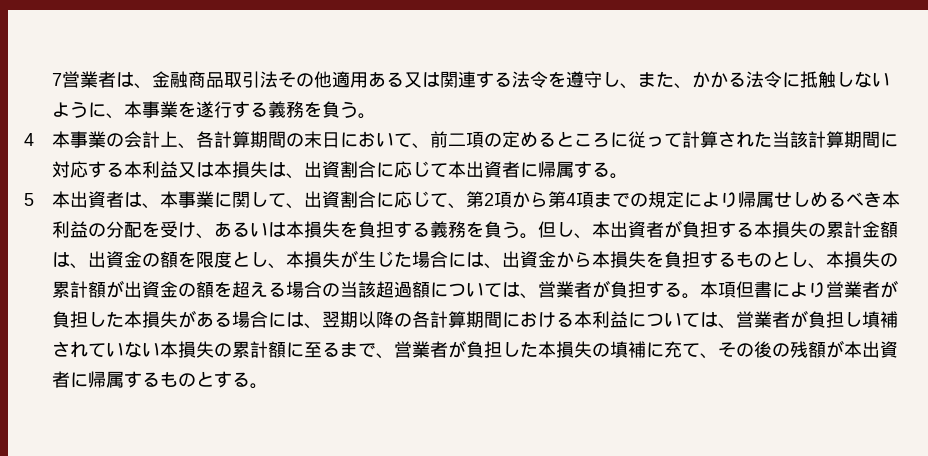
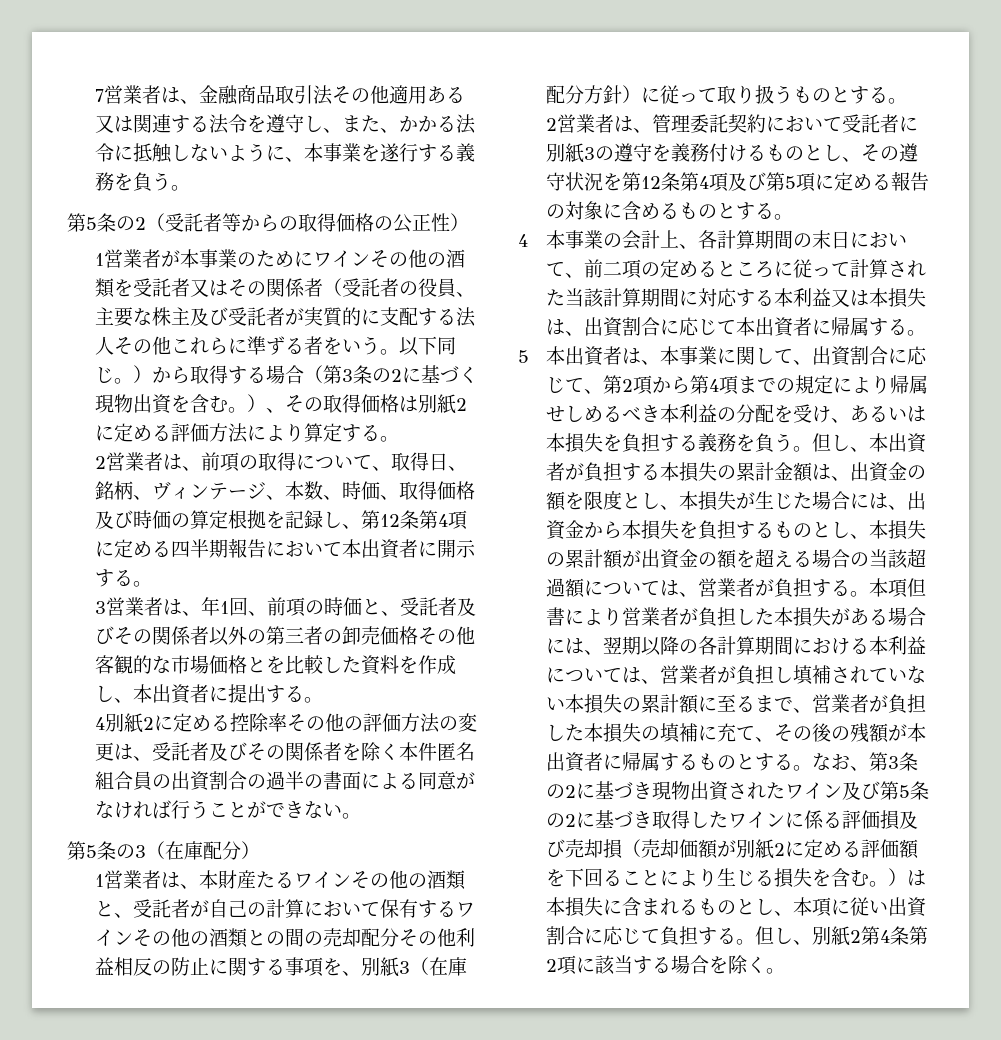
(377, 116) none -> [67,213,469,233] [94,249,465,268] [94,278,475,298] [94,307,476,327] [94,336,456,356] [94,365,478,384] [94,394,467,414] [94,423,399,443] [94,452,467,472] [94,481,475,500] [94,510,467,530] [94,538,476,559] [94,569,152,587] [94,597,476,617] [94,626,475,646] [94,655,456,675] [94,684,323,704] [94,713,477,733] [94,742,475,761] [94,771,475,791] [94,800,361,819] [67,841,260,860] [94,870,466,890] [94,899,475,918] [94,928,475,948] [94,957,467,977] [545,85,907,104] [545,114,918,134] [545,143,918,163] [545,171,929,192] [545,201,793,220] // 第5条の2（受託者等からの取得価格の公正性） // 1営業者が本事業のためにワインその他の酒類を受託者又はその関係者（受託者の役員、主要な株主及び受託者が実質的に支配する法人その他これらに準ずる者をいう。以下同じ。）から取得する場合（第3条の2に基づく現物出資を含む。）、その取得価格は別紙2に定める評価方法により算定する。 // 2営業者は、前項の取得について、取得日、銘柄、ヴィンテージ、本数、時価、取得価格及び時価の算定根拠を記録し、第12条第4項に定める四半期報告において本出資者に開示する。 // 3営業者は、年1回、前項の時価と、受託者及びその関係者以外の第三者の卸売価格その他客観的な市場価格とを比較した資料を作成し、本出資者に提出する。 // 4別紙2に定める控除率その他の評価方法の変更は、受託者及びその関係者を除く本件匿名組合員の出資割合の過半の書面による同意がなければ行うことができない。 // 第5条の3（在庫配分） // 1営業者は、本財産たるワインその他の酒類と、受託者が自己の計算において保有するワインその他の酒類との間の売却配分その他利益相反の防止に関する事項を、別紙3（在庫配分方針）に従って取り扱うものとする。 // 2営業者は、管理委託契約において受託者に別紙3の遵守を義務付けるものとし、その遵守状況を第12条第4項及び第5項に定める報告の対象に含めるものとする。
(269, 386) none -> [811,752,918,771] [545,781,929,801] [545,810,918,830] [545,839,919,859] [545,868,926,888] [545,897,927,917] [545,926,928,946] [545,955,785,975] なお、第3条の2に基づき現物出資されたワイン及び第5条の2に基づき取得したワインに係る評価損及び売却損（売却価額が別紙2に定める評価額を下回ることにより生じる損失を含む。）は本損失に含まれるものとし、本項に従い出資割合に応じて負担する。但し、別紙2第4条第2項に該当する場合を除く。

